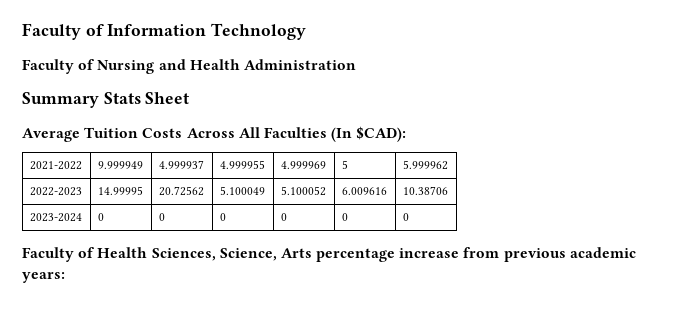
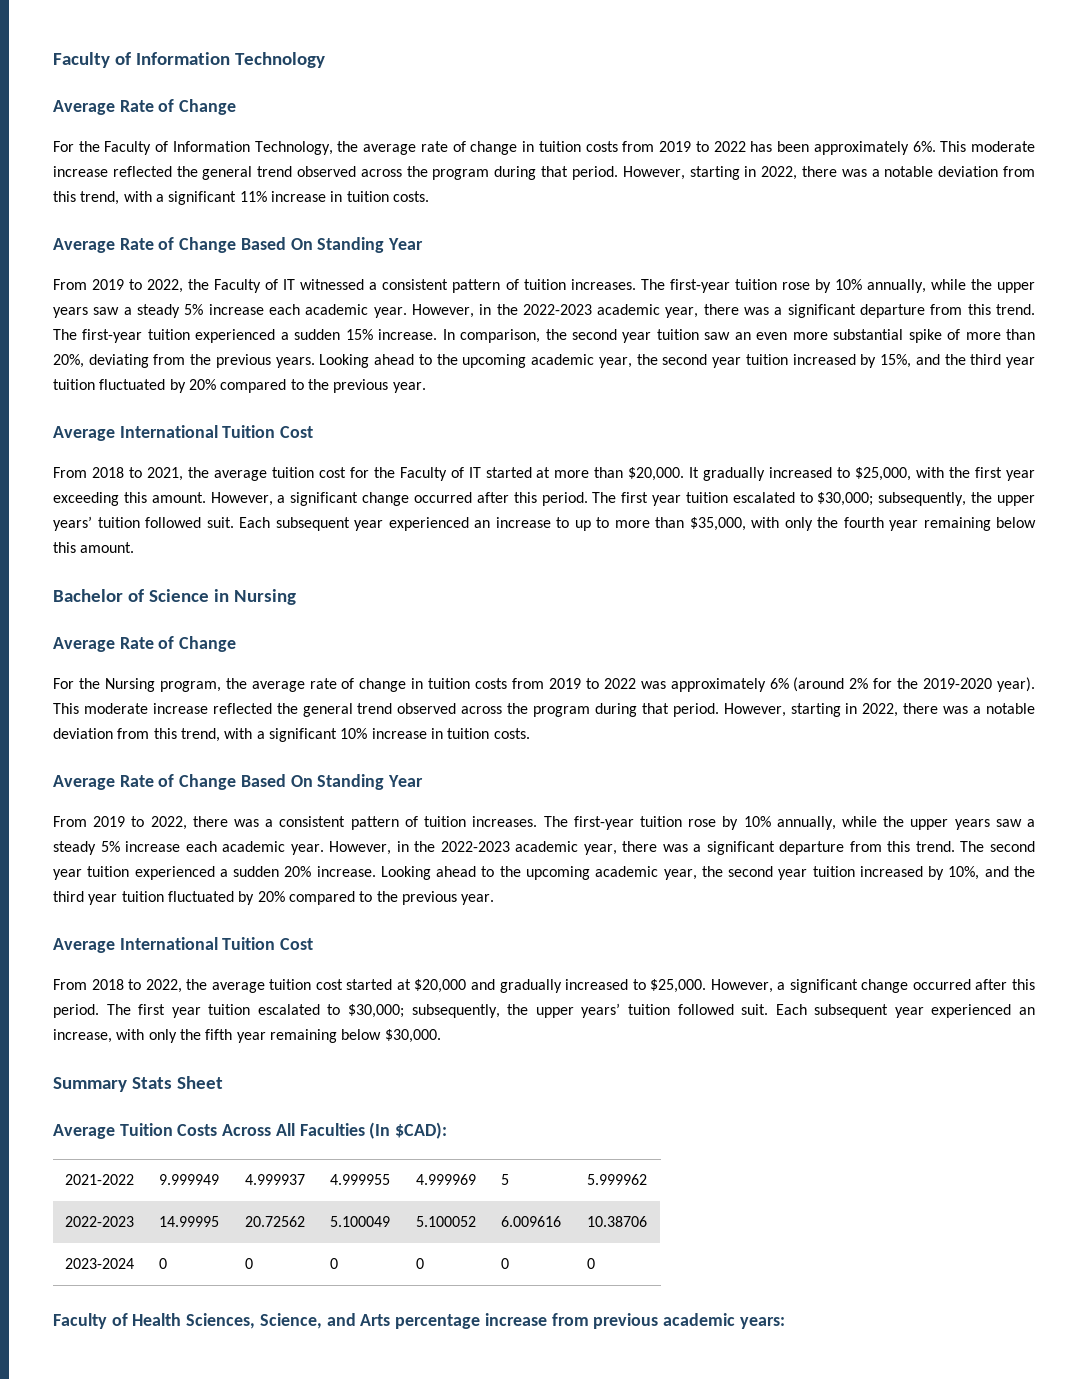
[22,59,356,74] Faculty of Nursing and Health Administration -> [53,99,237,115] [53,141,1036,155] [53,166,1036,180] [53,191,429,205] [53,237,424,253] [53,279,1035,293] [53,304,1036,318] [53,329,1036,343] [53,354,1036,368] [53,379,426,393] [53,425,314,441] [53,467,1035,481] [53,492,1036,506] [53,516,1036,531] [53,542,135,553] [53,589,296,605] [53,636,237,652] [53,677,1035,692] [53,703,1036,717] [53,728,530,742] [53,774,424,790] [53,816,1036,830] [53,841,1035,855] [53,866,1035,880] [53,891,495,905] [53,937,314,953] [53,979,1035,993] [53,1003,1035,1018] [53,1029,441,1043] Average Rate of Change // For the Faculty of Information Technology, the average rate of change in tuition costs from 2019 to 2022 has been approximately 6%. This moderate increase reflected the general trend observed across the program during that period. However, starting in 2022, there was a notable deviation from this trend, with a significant 11% increase in tuition costs. // Average Rate of Change Based On Standing Year // From 2019 to 2022, the Faculty of IT witnessed a consistent pattern of tuition increases. The first-year tuition rose by 10% annually, while the upper years saw a steady 5% increase each academic year. However, in the 2022-2023 academic year, there was a significant departure from this trend. The first-year tuition experienced a sudden 15% increase. In comparison, the second year tuition saw an even more substantial spike of more than 20%, deviating from the previous years. Looking ahead to the upcoming academic year, the second year tuition increased by 15%, and the third year tuition fluctuated by 20% compared to the previous year. // Average International Tuition Cost // From 2018 to 2021, the average tuition cost for the Faculty of IT started at more than $20,000. It gradually increased to $25,000, with the first year exceeding this amount. However, a significant change occurred after this period. The first year tuition escalated to $30,000; subsequently, the upper years’ tuition followed suit. Each subsequent year experienced an increase to up to more than $35,000, with only the fourth year remaining below this amount. // Bachelor of Science in Nursing // Average Rate of Change // For the Nursing program, the average rate of change in tuition costs from 2019 to 2022 was approximately 6% (around 2% for the 2019-2020 year). This moderate increase reflected the general trend observed across the program during that period. However, starting in 2022, there was a notable deviation from this trend, with a significant 10% increase in tuition costs. // Average Rate of Change Based On Standing Year // From 2019 to 2022, there was a consistent pattern of tuition increases. The first-year tuition rose by 10% annually, while the upper years saw a steady 5% increase each academic year. However, in the 2022-2023 academic year, there was a significant departure from this trend. The second year tuition experienced a sudden 20% increase. Looking ahead to the upcoming academic year, the second year tuition increased by 10%, and the third year tuition fluctuated by 20% compared to the previous year. // Average International Tuition Cost // From 2018 to 2022, the average tuition cost started at $20,000 and gradually increased to $25,000. However, a significant change occurred after this period. The first year tuition escalated to $30,000; subsequently, the upper years’ tuition followed suit. Each subsequent year experienced an increase, with only the fifth year remaining below $30,000.
(277, 254) none -> [326,1313,356,1326] and

